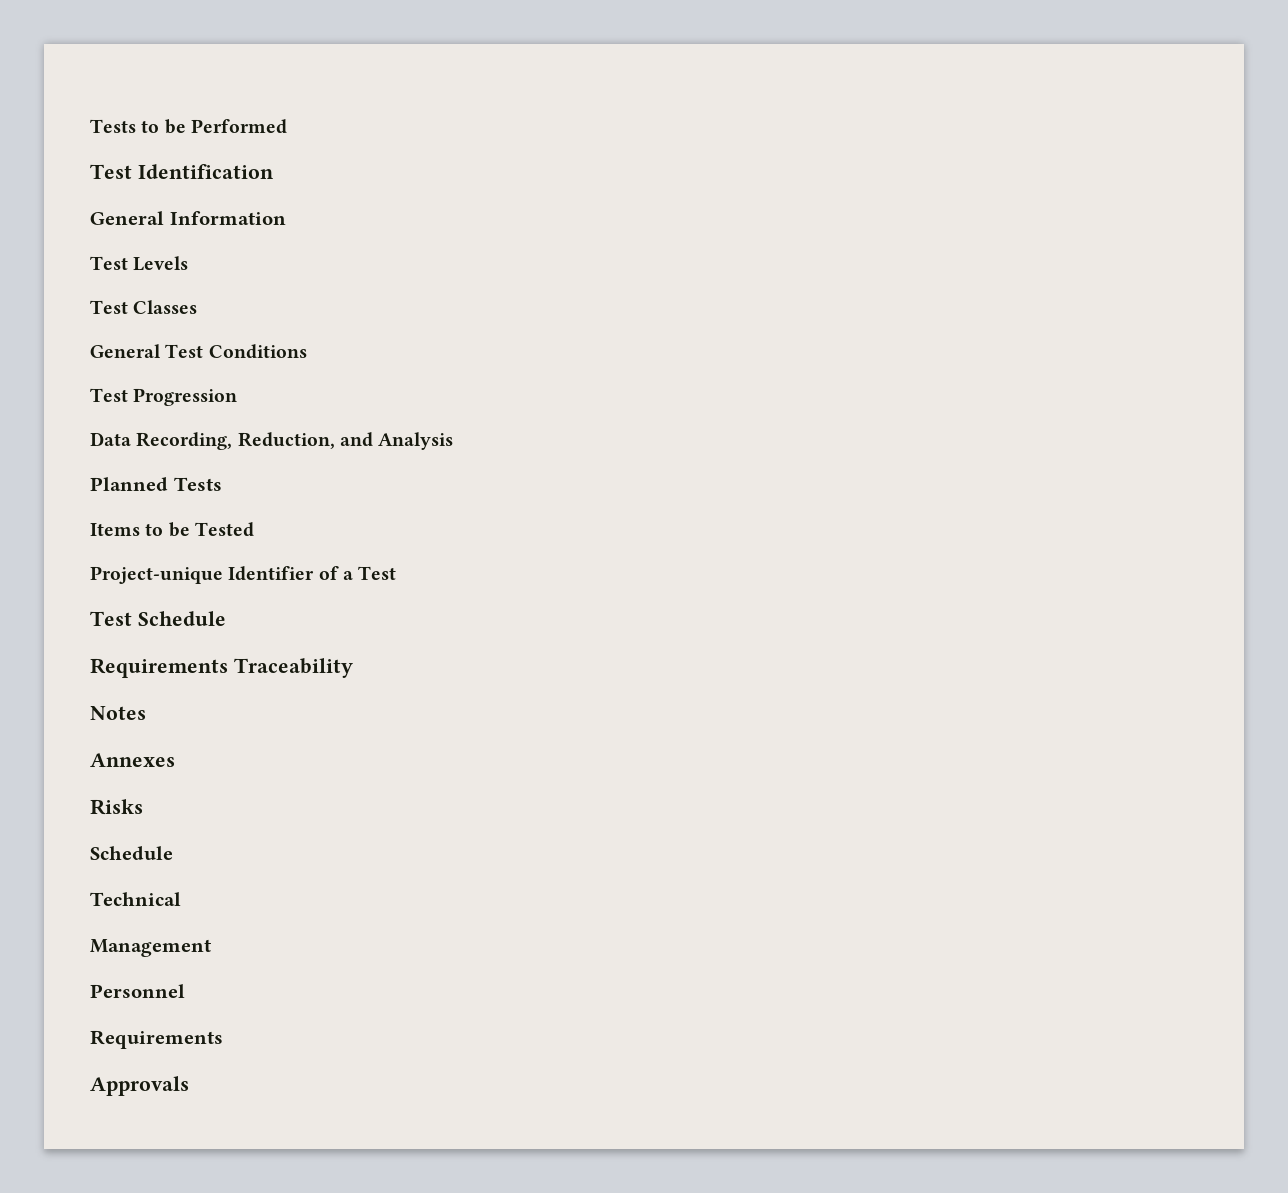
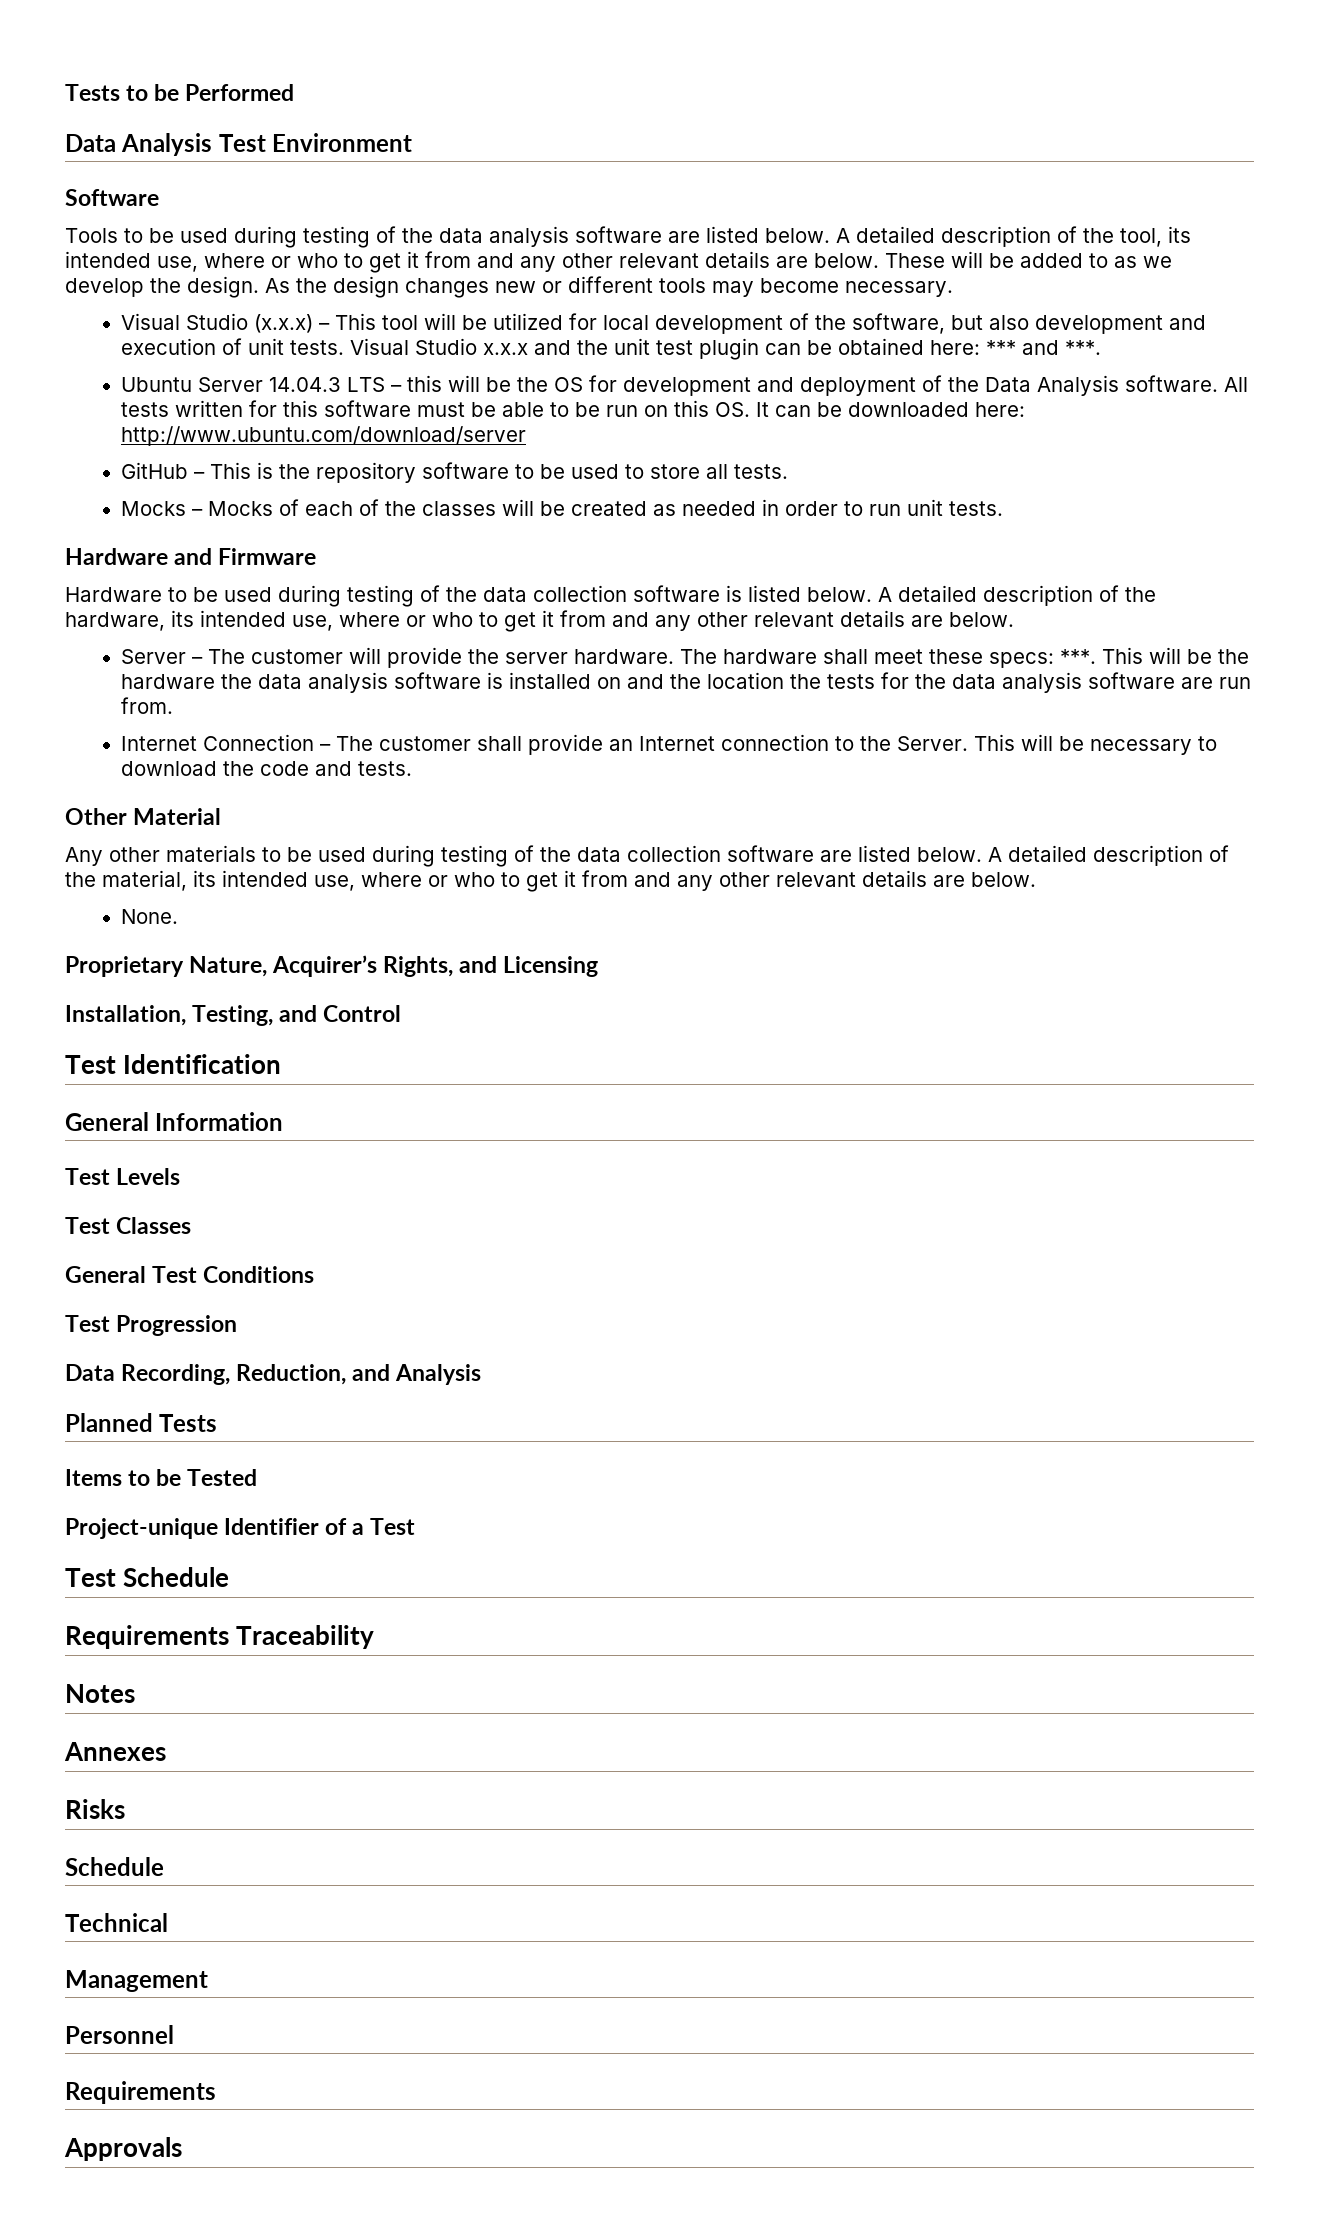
(287, 126) none -> [65,133,413,156] [65,189,159,206] [65,226,1191,248] [65,251,1172,273] [65,276,953,298] [120,313,1206,334] [120,338,1101,360] [120,375,1248,396] [120,400,1025,417] [120,426,526,446] [120,462,788,483] [120,499,1003,516] [65,548,317,565] [65,585,1156,607] [65,610,1014,632] [120,647,1249,668] [120,672,1251,693] [120,697,173,714] [120,734,1217,755] [120,761,412,776] [65,808,222,825] [65,845,1229,867] [65,870,1036,892] [120,909,178,924] [65,955,599,977] [65,1005,402,1026] // Data Analysis Test Environment // Software // Tools to be used during testing of the data analysis software are listed below. A detailed description of the tool, its intended use, where or who to get it from and any other relevant details are below. These will be added to as we develop the design. As the design changes new or different tools may become necessary. // Visual Studio (x.x.x) – This tool will be utilized for local development of the software, but also development and execution of unit tests. Visual Studio x.x.x and the unit test plugin can be obtained here: *** and ***. // Ubuntu Server 14.04.3 LTS – this will be the OS for development and deployment of the Data Analysis software. All tests written for this software must be able to be run on this OS. It can be downloaded here: http://www.ubuntu.com/download/server // GitHub – This is the repository software to be used to store all tests. // Mocks – Mocks of each of the classes will be created as needed in order to run unit tests. // Hardware and Firmware // Hardware to be used during testing of the data collection software is listed below. A detailed description of the hardware, its intended use, where or who to get it from and any other relevant details are below. // Server – The customer will provide the server hardware. The hardware shall meet these specs: ***. This will be the hardware the data analysis software is installed on and the location the tests for the data analysis software are run from. // Internet Connection – The customer shall provide an Internet connection to the Server. This will be necessary to download the code and tests. // Other Material // Any other materials to be used during testing of the data collection software are listed below. A detailed description of the material, its intended use, where or who to get it from and any other relevant details are below. // None. // Proprietary Nature, Acquirer’s Rights, and Licensing // Installation, Testing, and Control

